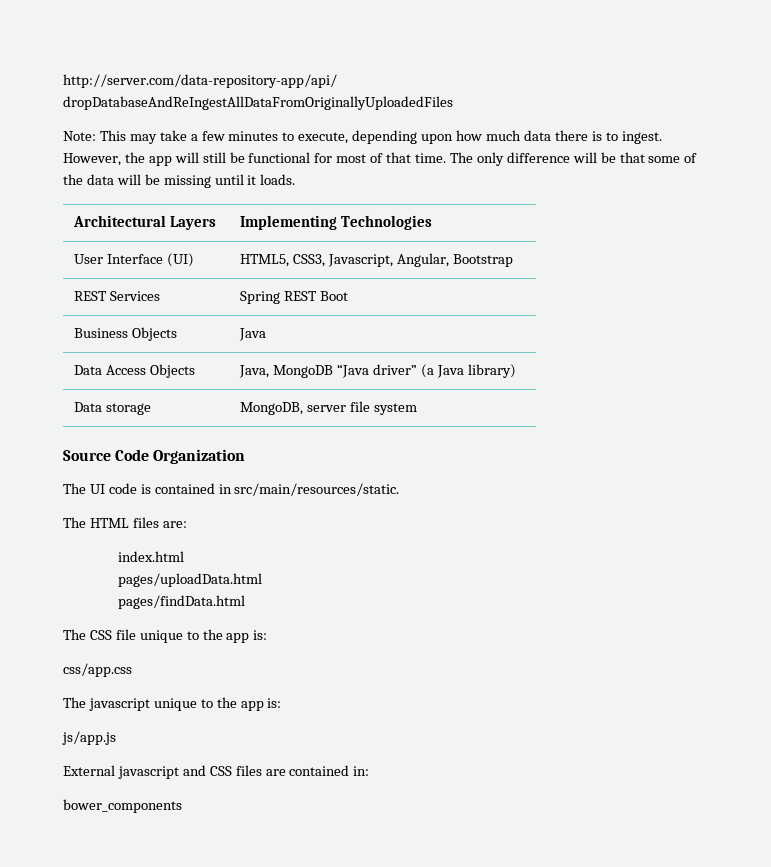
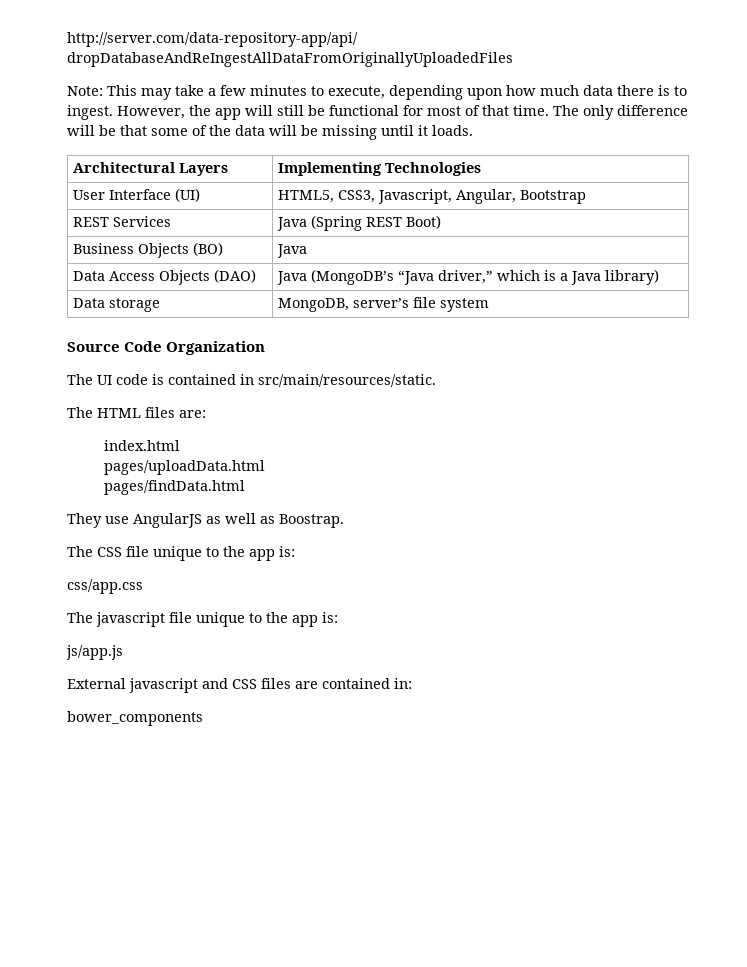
[240,291,349,304] Spring REST Boot -> [277,215,442,231] Java (Spring REST Boot)
(178, 334) none -> [193,242,224,256] (BO)
[239,364,434,378] | Java, MongoDB “Java driver” (a -> [214,269,257,283] [277,269,569,285] (DAO) | Java (MongoDB’s “Java driver,” which is a
[307,405,347,412] server -> [353,298,410,308] server’s
(245, 602) none -> [67,513,344,528] // They use AngularJS as well as Boostrap.
(150, 704) none -> [169,612,192,623] file

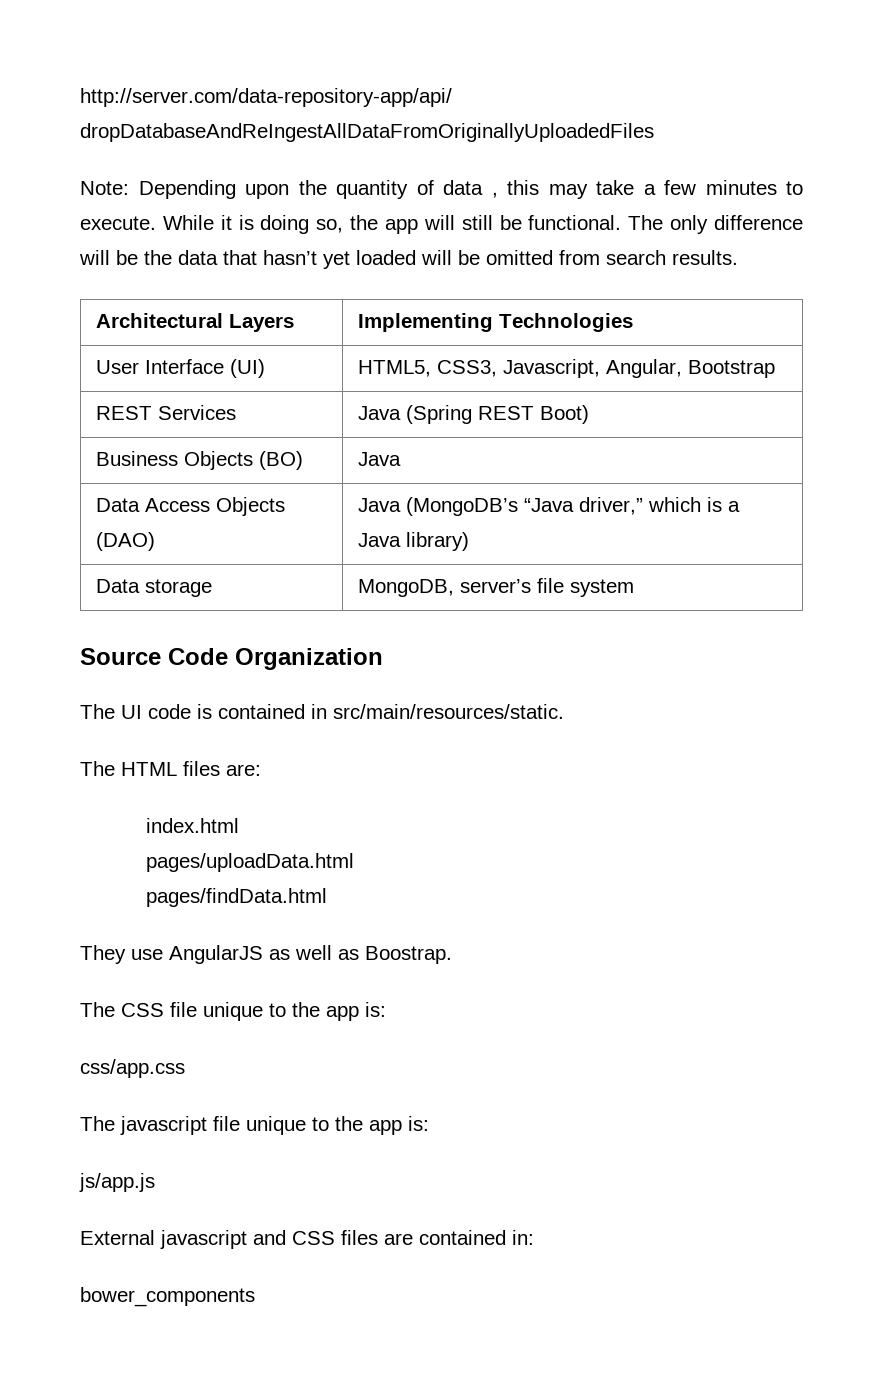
[107,85,137,96] This -> [138,180,539,199] Depending upon the quantity of data , this
[328,85,687,100] [67,105,185,120] execute, depending upon how much data there is to ingest. However, -> [80,215,344,234] execute. While it is doing so,
[329,105,549,116] functional for most of that time. -> [528,215,622,230] functional.
[120,125,473,140] that some of the data will be missing until it loads. -> [144,250,738,269] the data that hasn’t yet loaded will be omitted from search results.

